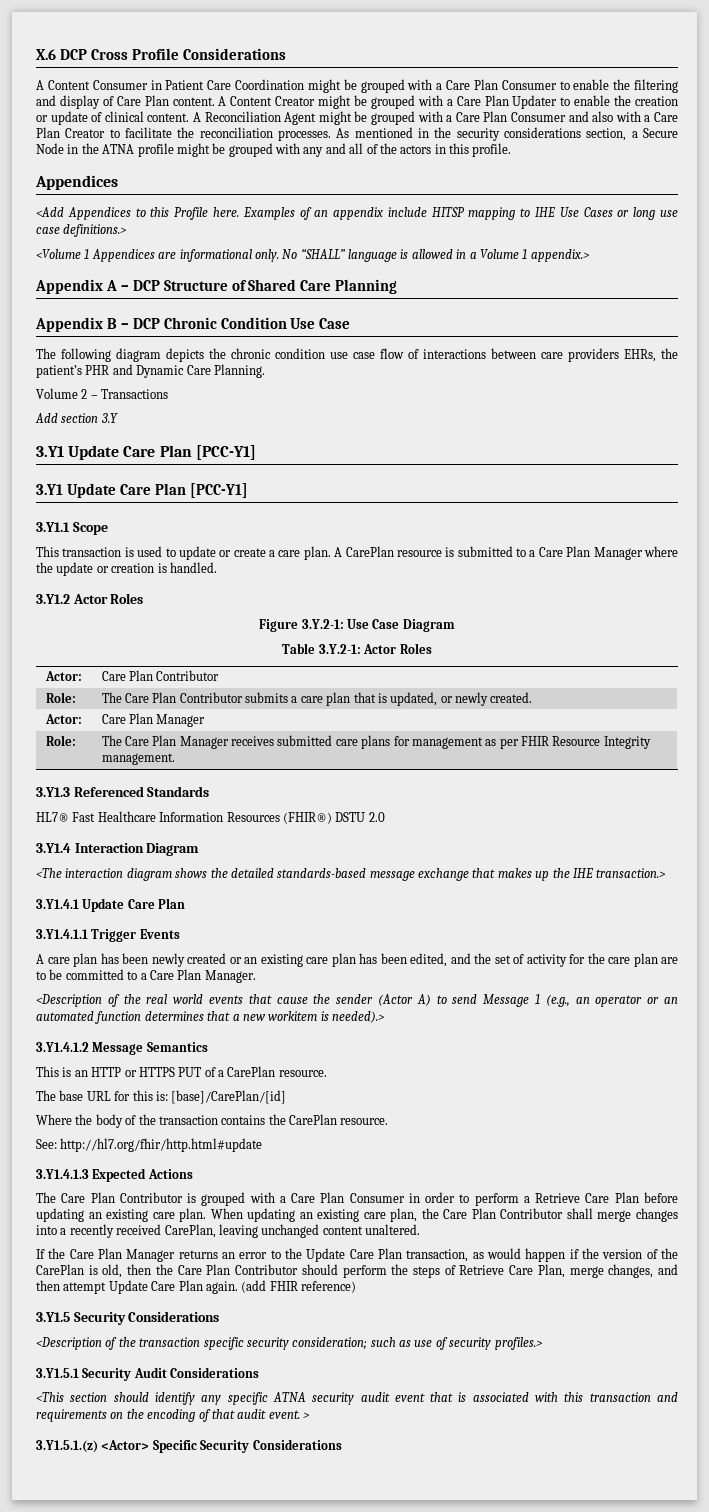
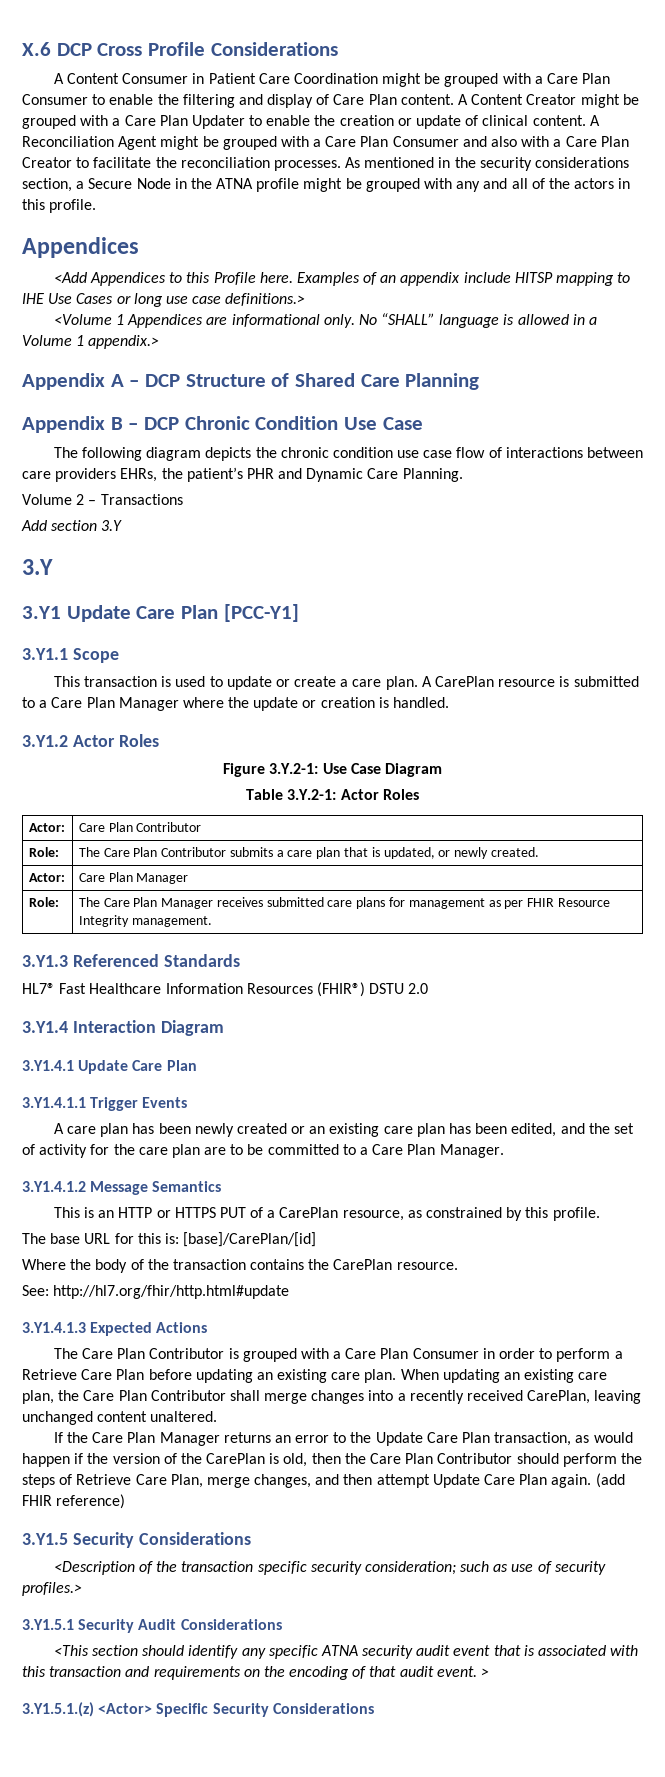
[36,445,256,460] 3.Y1 Update Care Plan [PCC-Y1] -> [22,559,53,575] 3.Y
[36,868,667,881] // <The interaction diagram shows the detailed standards-based message exchange that makes up the IHE transaction.> -> (224, 1028) none
[36,994,678,1007] [36,1011,385,1024] // <Description of the real world events that cause the sender (Actor A) to send Message 1 (e.g., an operator or an automated function determines that a new workitem is needed).> -> (504, 1151) none
[278,1070,327,1077] resource. -> [342,1207,600,1221] resource, as constrained by this profile.

